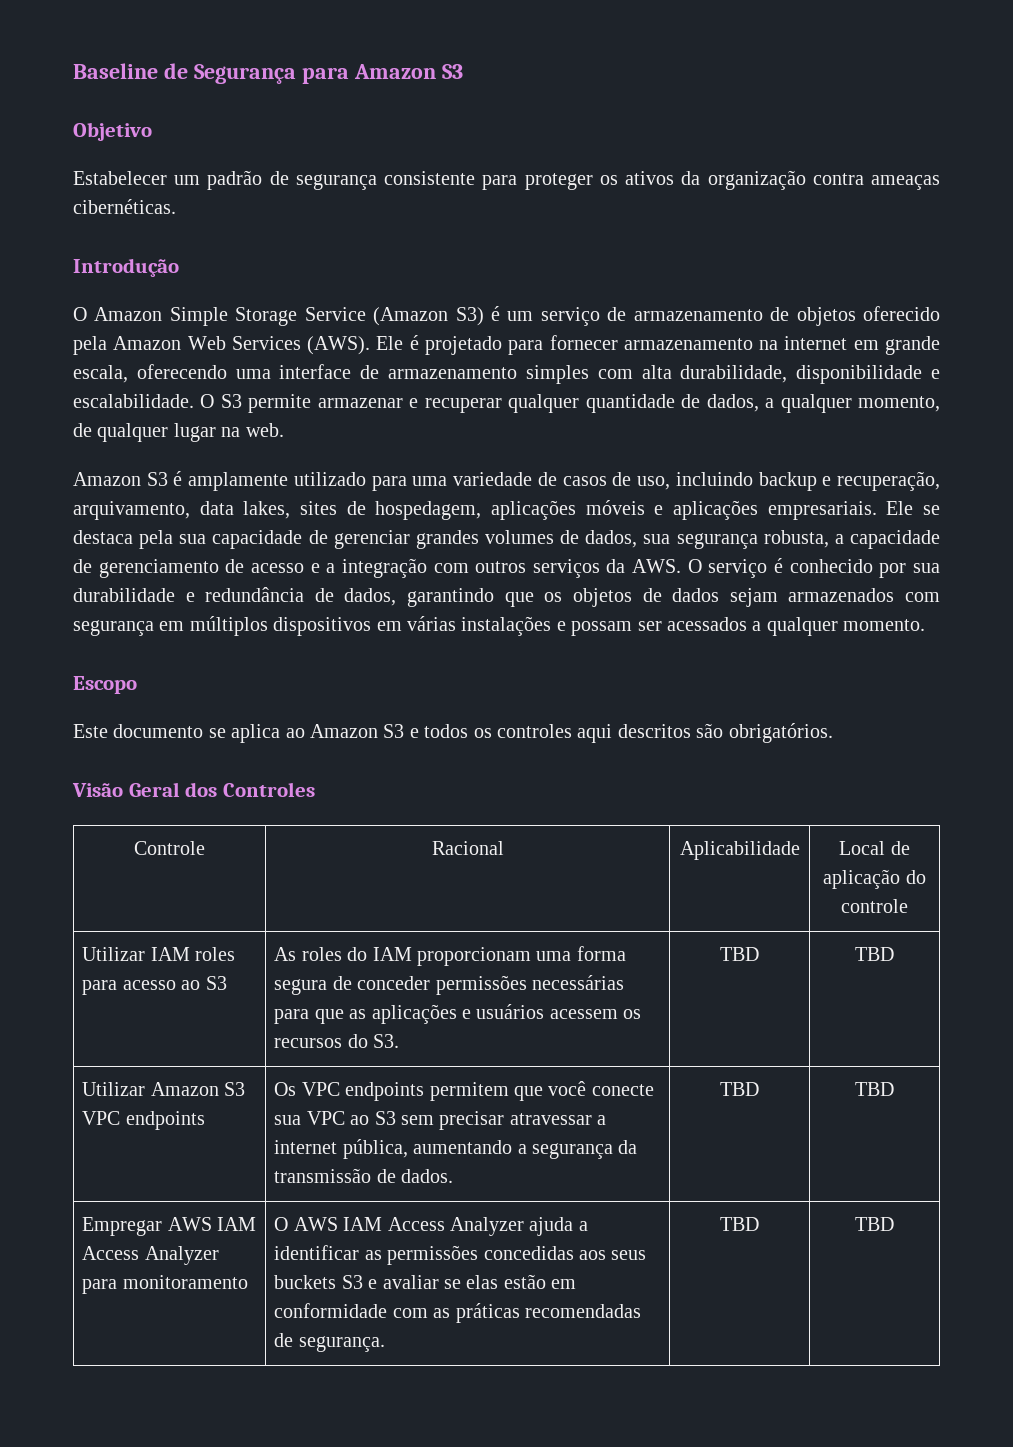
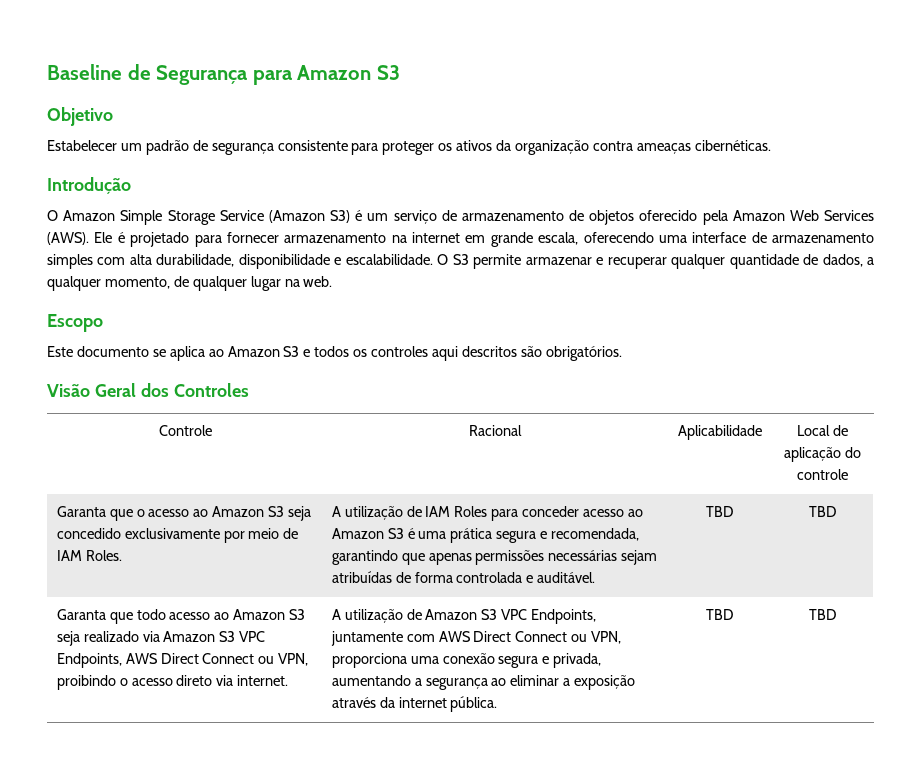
[73,471,941,491] [73,500,940,520] [73,530,940,549] [73,558,940,578] [73,587,941,607] [73,616,926,636] // Amazon S3 é amplamente utilizado para uma variedade de casos de uso, incluindo backup e recuperação, arquivamento, data lakes, sites de hospedagem, aplicações móveis e aplicações empresariais. Ele se destaca pela sua capacidade de gerenciar grandes volumes de dados, sua segurança robusta, a capacidade de gerenciamento de acesso e a integração com outros serviços da AWS. O serviço é conhecido por sua durabilidade e redundância de dados, garantindo que os objetos de dados sejam armazenados com segurança em múltiplos dispositivos em várias instalações e possam ser acessados a qualquer momento. -> (333, 281) none
[82,947,236,961] [82,976,227,995] [274,946,626,966] [274,975,624,995] [274,1004,642,1024] [274,1034,400,1048] [720,947,759,961] [855,947,894,961] [82,1082,246,1096] [82,1111,205,1130] [274,1081,654,1101] [274,1111,607,1130] [274,1139,638,1159] [274,1168,454,1183] [720,1082,759,1096] [855,1082,894,1096] [82,1217,257,1236] [82,1246,219,1265] [82,1275,248,1294] [274,1217,588,1236] [274,1245,647,1265] [274,1274,577,1289] [274,1303,641,1323] [274,1333,385,1352] Utilizar IAM roles para acesso ao S3 | As roles do IAM proporcionam uma forma segura de conceder permissões necessárias para que as aplicações e usuários acessem os recursos do S3. | TBD | TBD // Utilizar Amazon S3 VPC endpoints | Os VPC endpoints permitem que você conecte sua VPC ao S3 sem precisar atravessar a internet pública, aumentando a segurança da transmissão de dados. | TBD | TBD // Empregar AWS IAM Access Analyzer para monitoramento | O AWS IAM Access Analyzer ajuda a identificar as permissões concedidas aos seus buckets S3 e avaliar se elas estão em conformidade com as práticas recomendadas de segurança. -> [56,506,312,521] [56,528,299,543] [56,550,122,561] [331,506,644,521] [331,528,640,543] [331,550,658,565] [331,571,596,583] [705,506,734,517] [808,506,837,517] [56,609,306,624] [56,631,266,646] [56,653,309,668] [56,675,289,690] [331,609,597,624] [330,631,622,646] [331,653,602,668] [331,675,636,690] [331,696,498,712] Garanta que o acesso ao Amazon S3 seja concedido exclusivamente por meio de IAM Roles. | A utilização de IAM Roles para conceder acesso ao Amazon S3 é uma prática segura e recomendada, garantindo que apenas permissões necessárias sejam atribuídas de forma controlada e auditável. | TBD | TBD // Garanta que todo acesso ao Amazon S3 seja realizado via Amazon S3 VPC Endpoints, AWS Direct Connect ou VPN, proibindo o acesso direto via internet. | A utilização de Amazon S3 VPC Endpoints, juntamente com AWS Direct Connect ou VPN, proporciona uma conexão segura e privada, aumentando a segurança ao eliminar a exposição através da internet pública.

